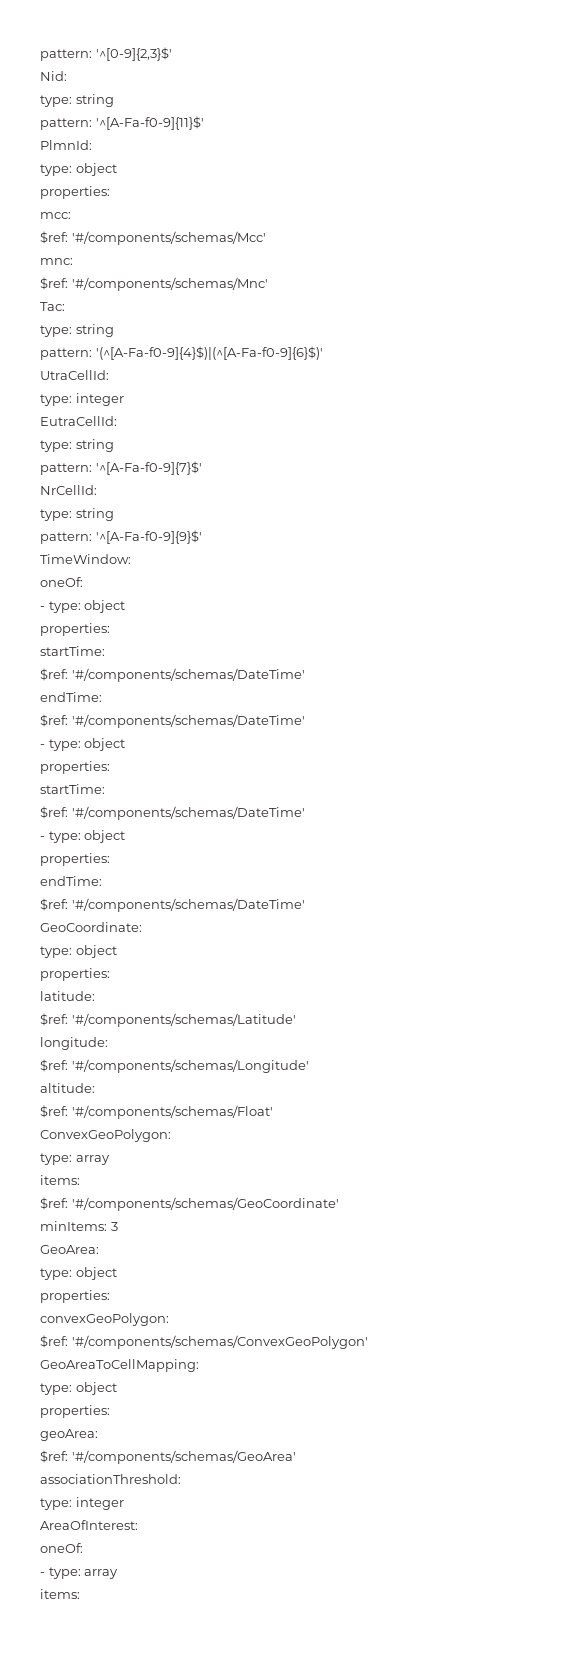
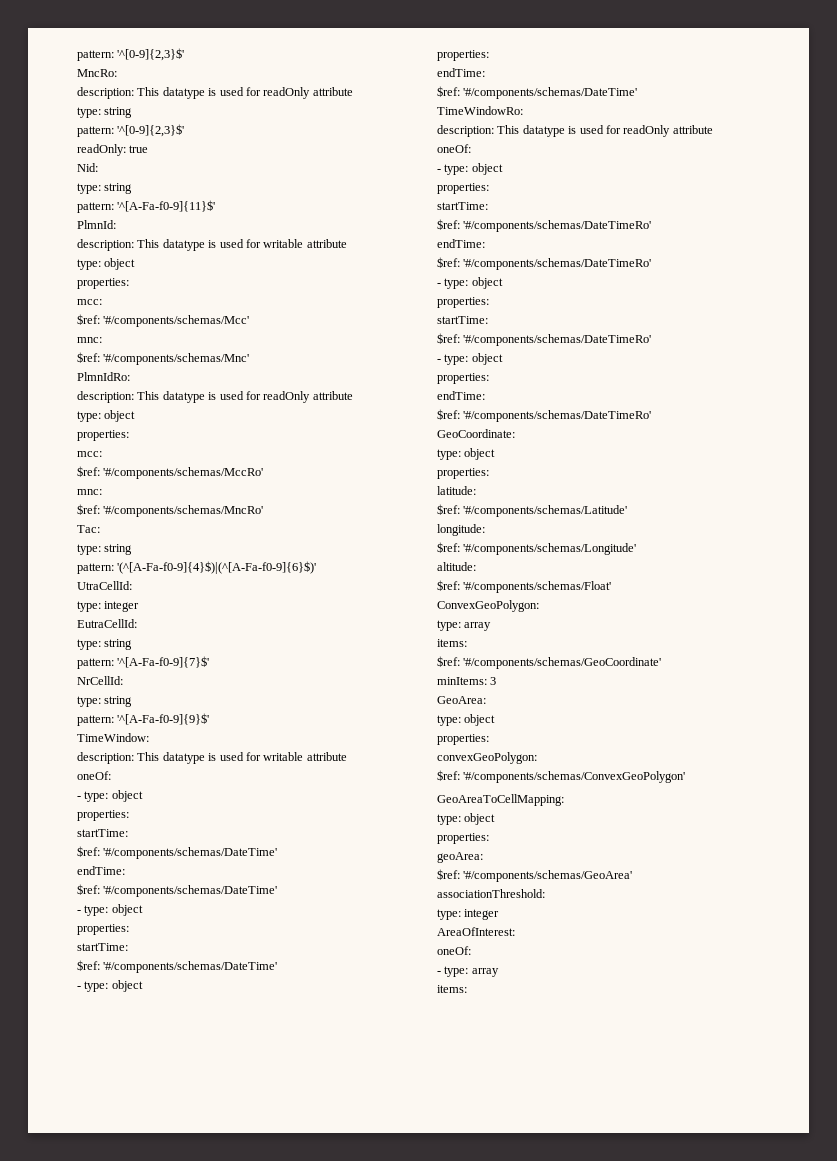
[40,47,172,61] pattern: '^[0-9]{2,3}$' -> [77,48,185,61] [77,69,117,77] [77,87,353,99] [77,107,133,118] [77,124,185,137] [77,144,149,156] pattern: '^[0-9]{2,3}$' // MncRo: // description: This datatype is used for readOnly attribute // type: string // pattern: '^[0-9]{2,3}$' // readOnly: true
(92, 145) none -> [77,239,347,251] // description: This datatype is used for writable attribute
(268, 284) none -> [77,372,130,381] [77,391,353,403] [77,410,136,422] [77,430,129,441] [77,451,102,457] [77,466,264,479] [77,489,102,495] [77,504,264,517] // PlmnIdRo: // description: This datatype is used for readOnly attribute // type: object // properties: // mcc: // $ref: '#/components/schemas/MccRo' // mnc: // $ref: '#/components/schemas/MncRo'
(131, 559) none -> [77,752,347,764] // description: This datatype is used for writable attribute
(305, 905) none -> [437,106,523,115] [437,125,713,137] [437,144,471,153] [437,163,503,175] [437,183,489,194] [437,202,488,210] [437,219,652,232] [437,239,485,248] [437,257,652,270] [437,277,503,289] [437,297,489,308] [437,316,488,324] [437,333,652,346] [437,353,503,365] [437,373,489,384] [437,391,485,400] [437,409,652,422] // TimeWindowRo: // description: This datatype is used for readOnly attribute // oneOf: // - type: object // properties: // startTime: // $ref: '#/components/schemas/DateTimeRo' // endTime: // $ref: '#/components/schemas/DateTimeRo' // - type: object // properties: // startTime: // $ref: '#/components/schemas/DateTimeRo' // - type: object // properties: // endTime: // $ref: '#/components/schemas/DateTimeRo'

